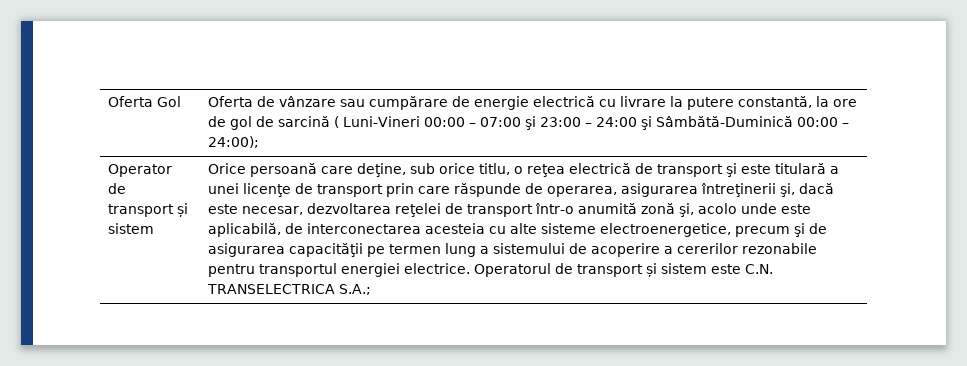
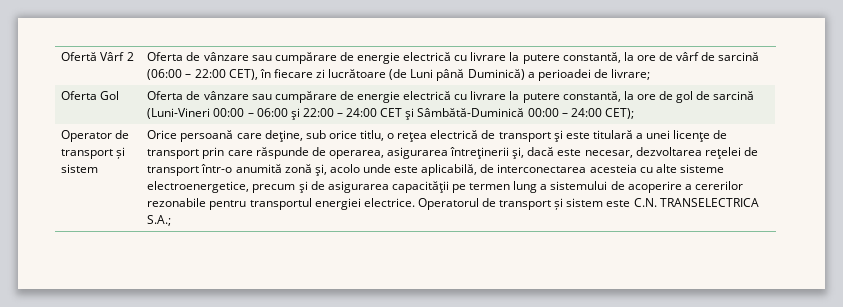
(108, 101) none -> [61,52,134,61] [147,52,760,64] [147,69,650,81] Ofertă Vârf 2 | Oferta de vânzare sau cumpărare de energie electrică cu livrare la putere constantă, la ore de vârf de sarcină (06:00 – 22:00 CET), în fiecare zi lucrătoare (de Luni până Duminică) a perioadei de livrare; //
[334,116,638,130] ( Luni-Vineri 00:00 – 07:00 şi 23:00 – 24:00 -> [147,108,403,120] (Luni-Vineri 00:00 – 06:00 şi 22:00 – 24:00 CET
[208,136,260,148] 24:00); -> [570,108,634,119] 24:00 CET);

